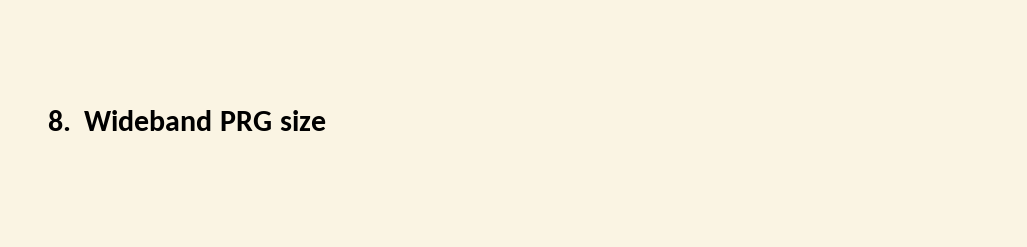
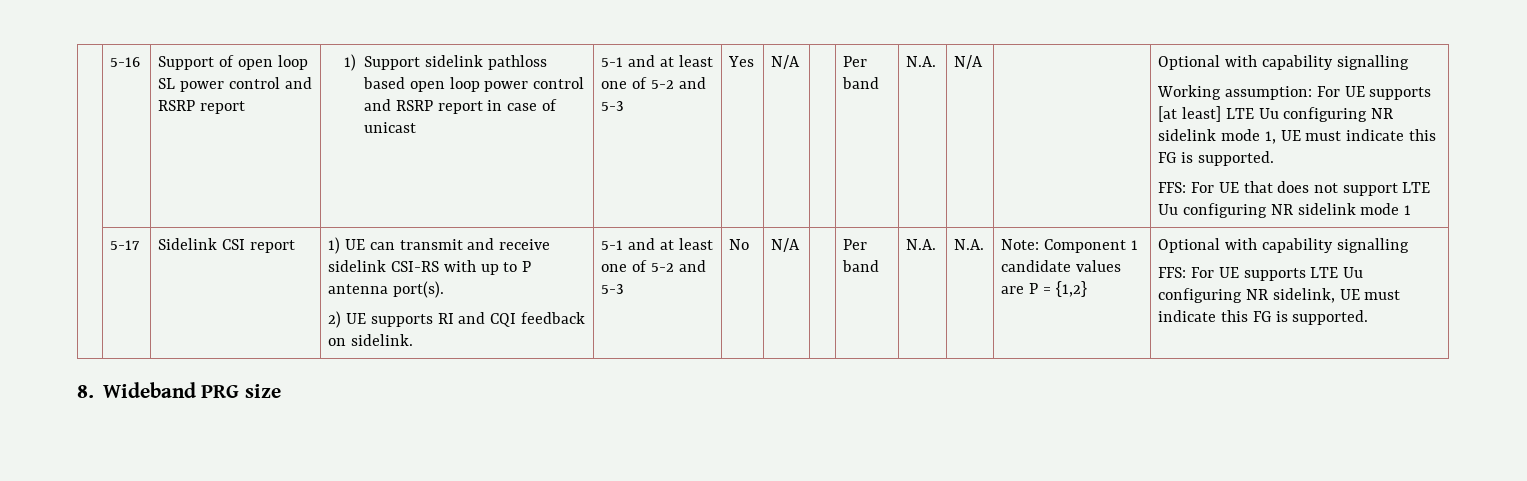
(48, 120) none -> [110,57,141,67] [158,55,308,70] [158,77,312,92] [158,100,246,114] [343,54,547,71] [363,77,585,92] [364,99,557,114] [364,122,417,133] [601,55,713,67] [601,77,706,89] [601,101,625,111] [728,56,755,67] [771,55,801,69] [843,56,868,67] [842,77,880,89] [906,56,937,67] [954,55,984,69] [1158,55,1409,70] [1157,85,1432,100] [1158,106,1393,122] [1158,129,1436,144] [1158,151,1274,166] [1158,181,1431,196] [1158,203,1411,218] [110,240,141,250] [158,238,295,253] [328,237,550,254] [328,260,531,275] [328,281,445,298] [328,311,585,328] [328,334,414,346] [601,238,713,250] [601,260,706,272] [601,284,625,294] [729,239,750,250] [771,238,801,252] [843,239,868,250] [842,260,880,272] [906,239,937,250] [954,239,985,250] [1001,239,1138,253] [1001,260,1122,272] [1001,281,1087,297] [1158,238,1409,253] [1158,267,1363,281] [1158,288,1401,303] [1158,310,1369,325] | 5-16 | Support of open loop SL power control and RSRP report | 1) Support sidelink pathloss based open loop power control and RSRP report in case of unicast | 5-1 and at least one of 5-2 and 5-3 | Yes | N/A | | Per band | N.A. | N/A | | Optional with capability signalling // Working assumption: For UE supports [at least] LTE Uu configuring NR sidelink mode 1, UE must indicate this FG is supported. // FFS: For UE that does not support LTE Uu configuring NR sidelink mode 1 // | 5-17 | Sidelink CSI report | 1) UE can transmit and receive sidelink CSI-RS with up to P antenna port(s). // 2) UE supports RI and CQI feedback on sidelink. | 5-1 and at least one of 5-2 and 5-3 | No | N/A | | Per band | N.A. | N.A. | Note: Component 1 candidate values are P = {1,2} | Optional with capability signalling // FFS: For UE supports LTE Uu configuring NR sidelink, UE must indicate this FG is supported. //

